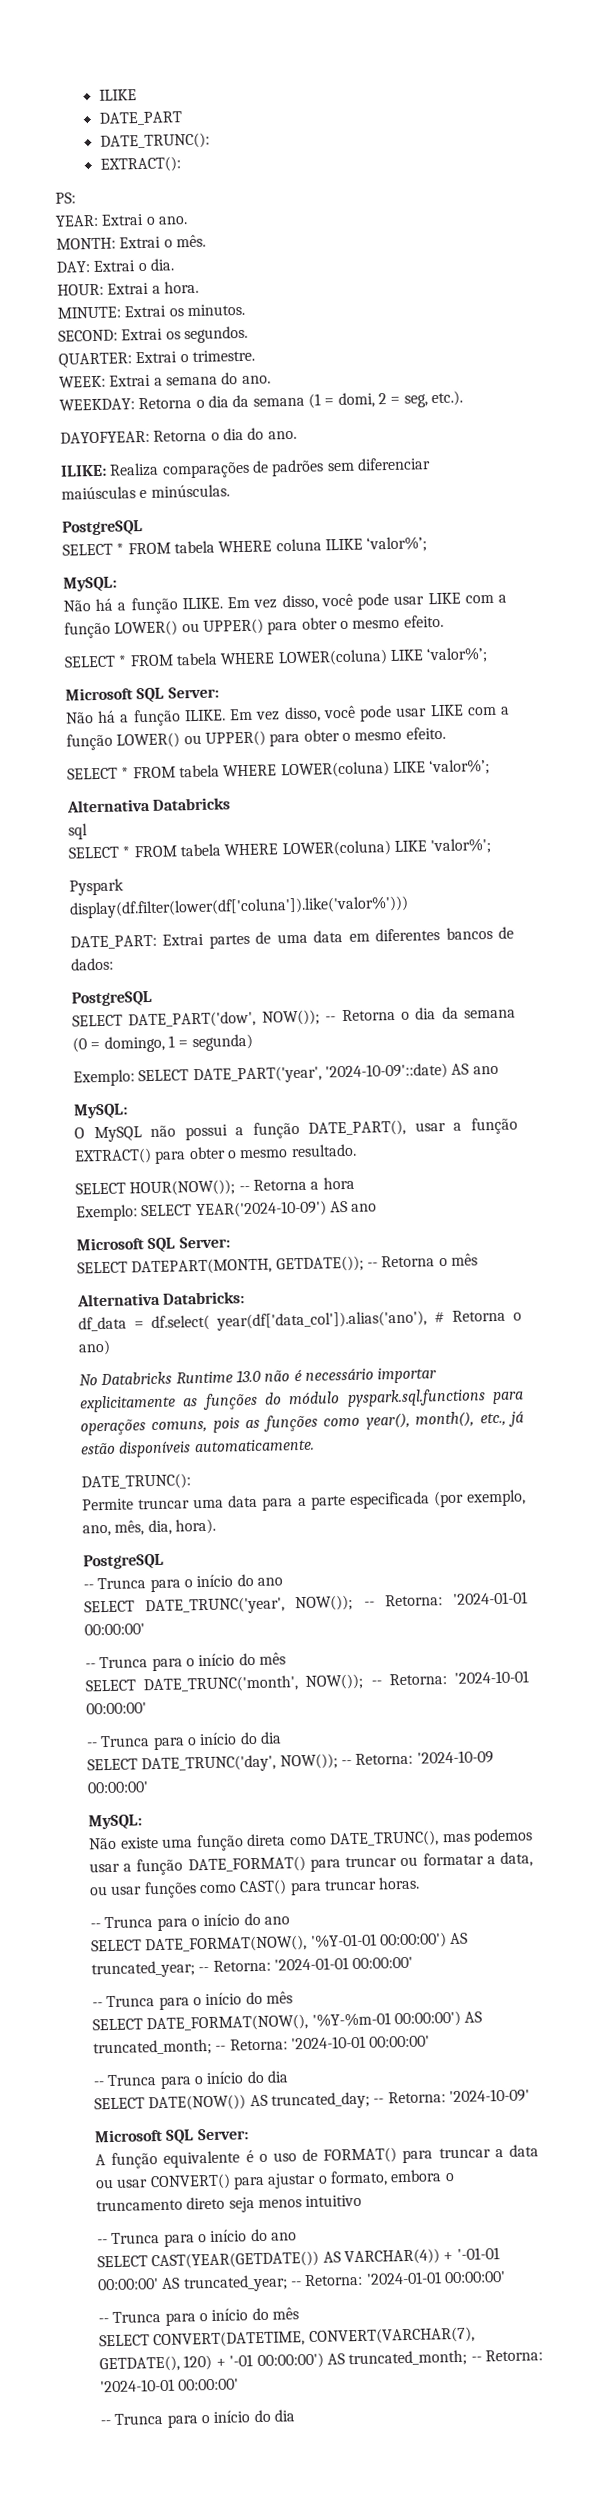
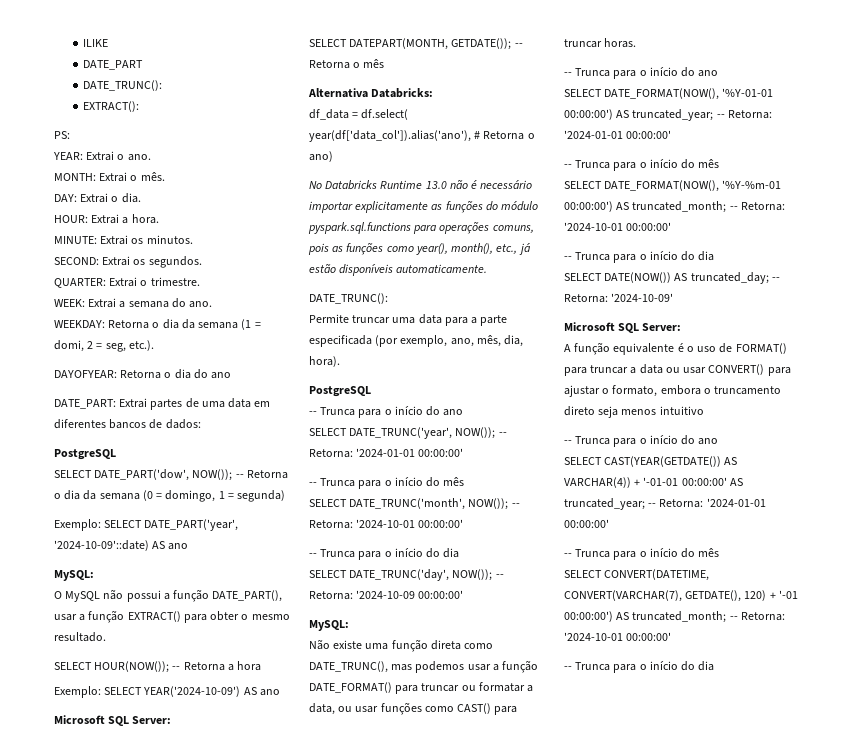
[267,430,297,440] [60,457,431,479] [61,484,230,500] [62,520,143,536] [62,536,428,556] [63,576,117,592] [63,592,507,615] [64,614,444,639] [64,647,489,668] [65,686,219,703] [65,704,510,727] [66,726,446,751] [67,758,491,780] [66,797,231,813] [68,823,88,840] [68,837,492,859] [69,878,124,896] [69,895,409,919] ano. // ILIKE: Realiza comparações de padrões sem diferenciar maiúsculas e minúsculas. // PostgreSQL // SELECT * FROM tabela WHERE coluna ILIKE ‘valor%’; // MySQL: // Não há a função ILIKE. Em vez disso, você pode usar LIKE com a função LOWER() ou UPPER() para obter o mesmo efeito. // SELECT * FROM tabela WHERE LOWER(coluna) LIKE ‘valor%’; // Microsoft SQL Server: // Não há a função ILIKE. Em vez disso, você pode usar LIKE com a função LOWER() ou UPPER() para obter o mesmo efeito. // SELECT * FROM tabela WHERE LOWER(coluna) LIKE ‘valor%’; // Alternativa Databricks // sql // SELECT * FROM tabela WHERE LOWER(coluna) LIKE 'valor%'; // Pyspark // display(df.filter(lower(df['coluna']).like('valor%'))) -> [211,372,232,379] ano

